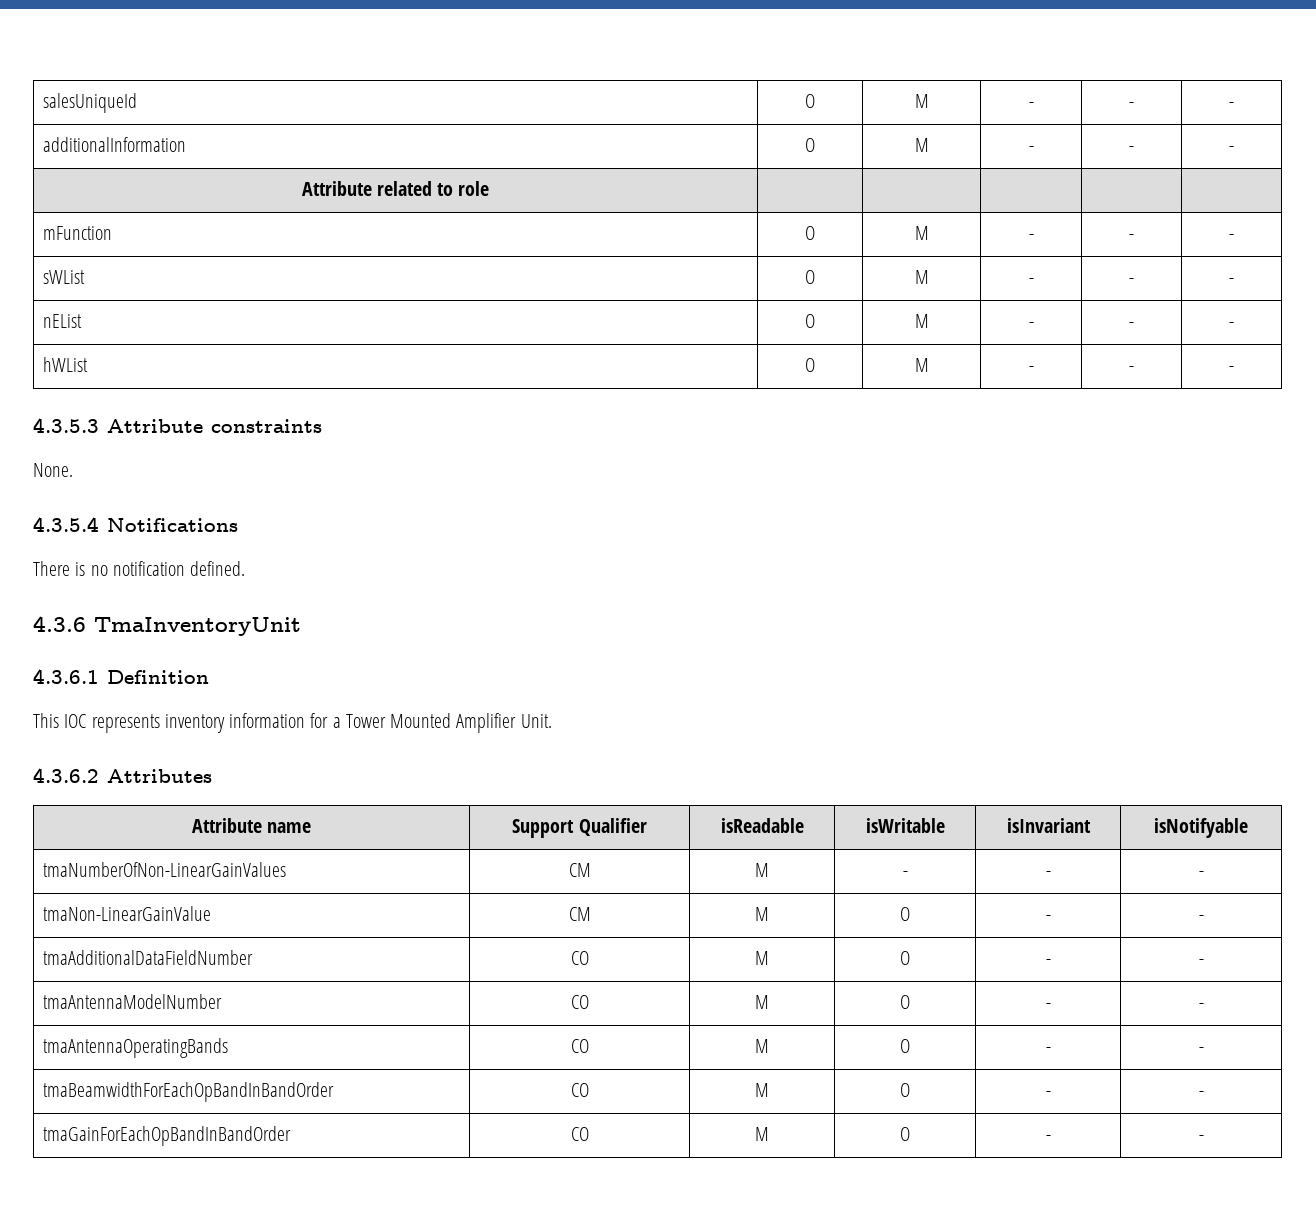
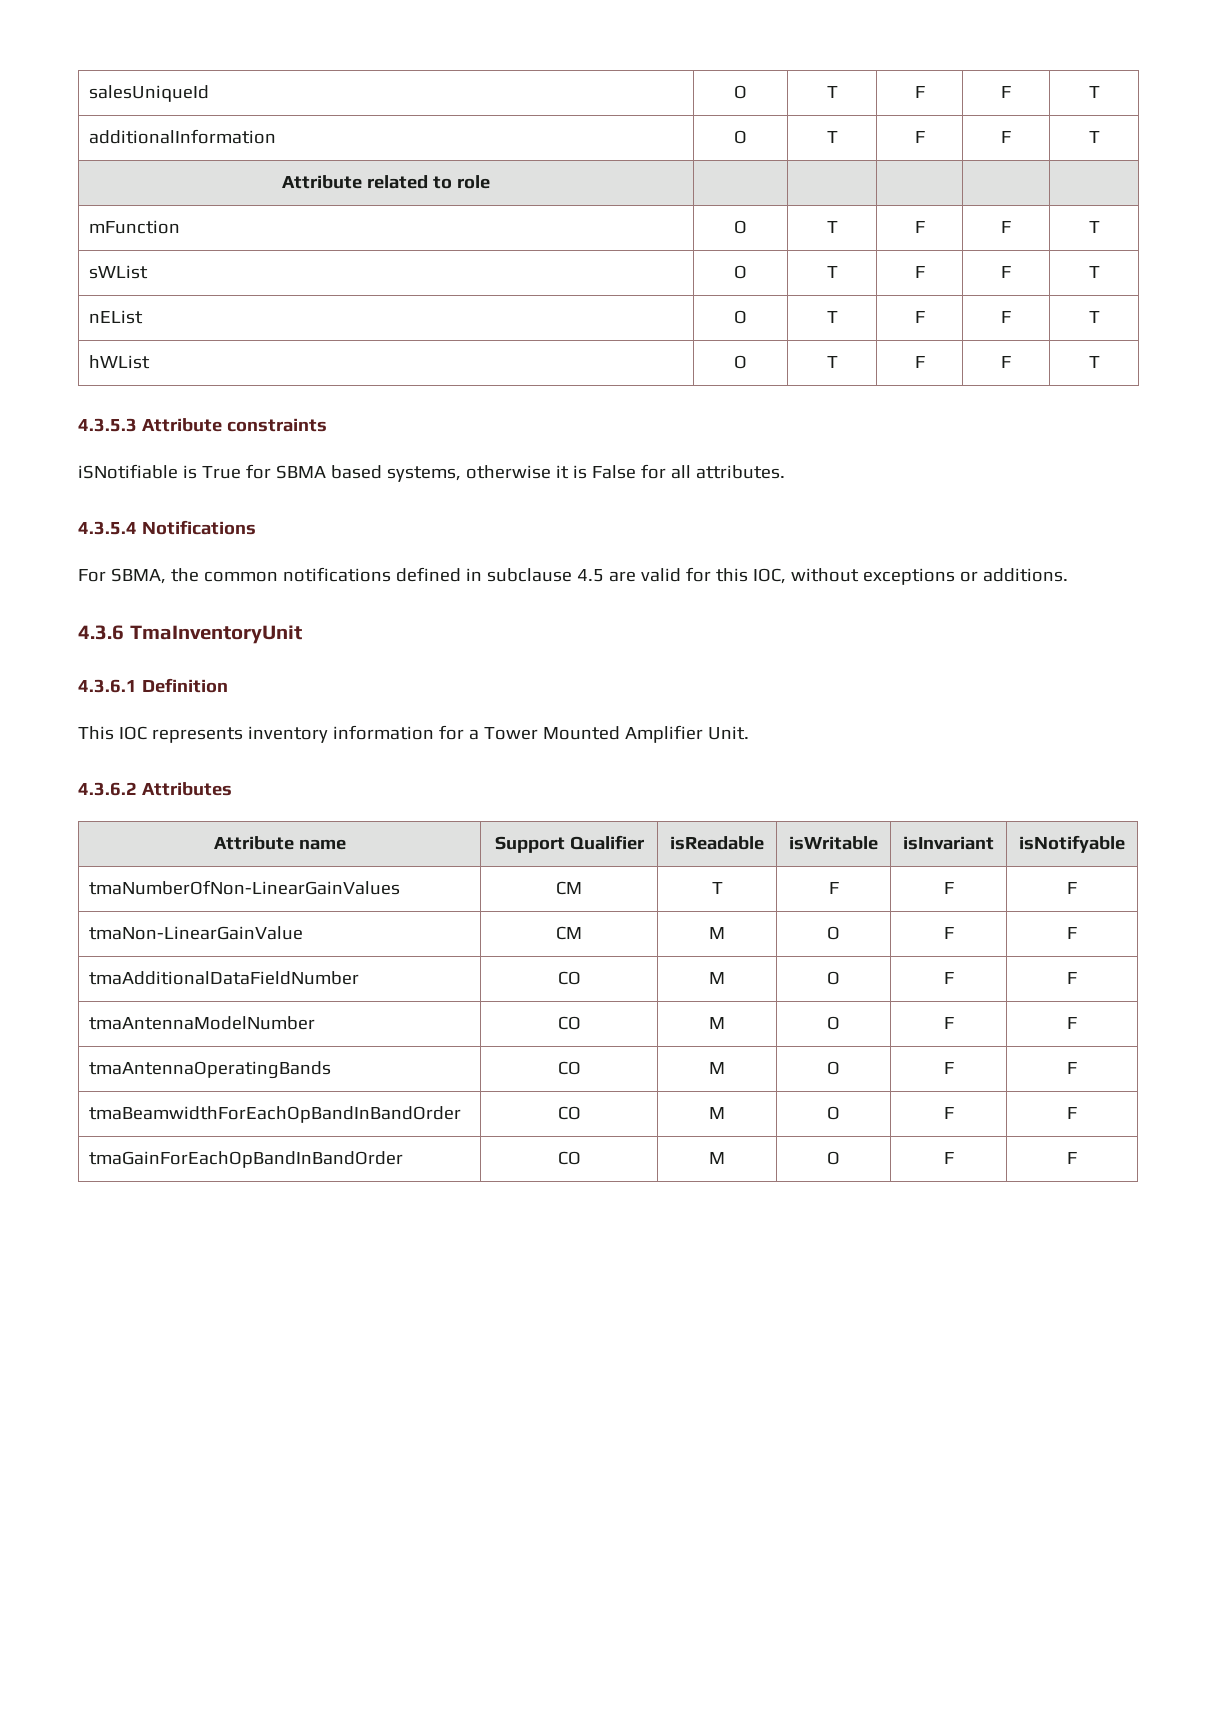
[914,94,929,108] [1028,102,1034,108] [1129,102,1134,108] [1229,102,1234,108] [42,137,186,152] [805,138,815,152] [914,138,929,152] [1028,146,1034,152] [1129,146,1134,152] [1229,146,1234,152] M | - | - | - // additionalInformation | O | M | - | - | - -> [826,86,838,98] [914,86,925,98] [1001,86,1011,98] [1088,86,1100,98] [89,129,277,144] [734,130,747,144] [826,131,838,143] [914,131,925,143] [1001,131,1011,143] [1088,131,1100,143] T | F | F | T // additionalInformation | O | T | F | F | T
[914,226,929,240] [1028,234,1034,240] [1129,234,1134,240] [1229,234,1234,240] [42,270,85,284] [805,270,815,284] [914,270,929,284] [1028,278,1034,284] [1129,278,1134,284] [1229,278,1234,284] [42,314,82,328] [805,314,815,328] [914,314,929,328] [1028,322,1034,328] [1129,322,1134,328] [1229,322,1234,328] [42,357,88,372] [805,358,815,372] [914,358,929,372] [1028,366,1034,372] [1129,366,1134,372] [1229,366,1234,372] [33,418,322,433] [33,463,73,477] [33,517,238,532] [33,561,246,576] M | - | - | - // sWList | O | M | - | - | - // nEList | O | M | - | - | - // hWList | O | M | - | - | - // 4.3.5.3 Attribute constraints // None. // 4.3.5.4 Notifications // There is no notification defined. -> [826,221,838,233] [914,221,925,233] [1001,221,1011,233] [1088,221,1100,233] [89,265,149,279] [734,265,747,279] [826,266,838,278] [914,266,925,278] [1001,266,1011,278] [1088,266,1100,278] [89,310,144,324] [734,310,747,324] [826,311,838,323] [914,311,925,323] [1001,311,1011,323] [1088,311,1100,323] [89,355,151,369] [734,355,747,369] [826,356,838,368] [914,356,925,368] [1001,356,1011,368] [1088,356,1100,368] [78,418,327,432] [78,464,785,482] [78,520,256,535] [78,567,1068,585] T | F | F | T // sWList | O | T | F | F | T // nEList | O | T | F | F | T // hWList | O | T | F | F | T // 4.3.5.3 Attribute constraints // iSNotifiable is True for SBMA based systems, otherwise it is False for all attributes. // 4.3.5.4 Notifications // For SBMA, the common notifications defined in subclause 4.5 are valid for this IOC, without exceptions or additions.
[755,863,769,877] [902,871,908,877] [1045,871,1051,877] [1198,871,1204,877] M | - | - | - -> [711,882,723,894] [828,882,839,894] [943,882,954,894] [1067,882,1077,894] T | F | F | F
[1045,915,1051,921] [1198,915,1204,921] - | - -> [943,927,954,939] [1067,927,1077,939] F | F
[1045,959,1051,965] [1198,959,1204,965] - | - -> [943,972,954,984] [1067,972,1077,984] F | F
[1045,1003,1051,1009] [1198,1003,1204,1009] - | - -> [943,1017,954,1029] [1067,1017,1077,1029] F | F
[1045,1047,1051,1053] [1198,1047,1204,1053] - | - -> [943,1062,954,1074] [1067,1062,1077,1074] F | F
[1045,1091,1051,1097] [1198,1091,1204,1097] - | - -> [943,1107,954,1119] [1067,1107,1077,1119] F | F
[1045,1135,1051,1141] [1198,1135,1204,1141] - | - -> [943,1152,954,1164] [1067,1152,1077,1164] F | F

